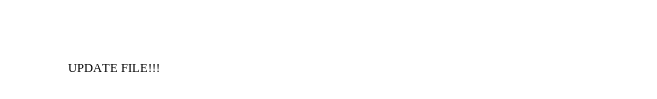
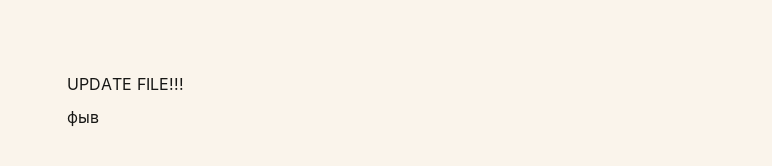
(161, 68) none -> [67,111,99,127] // фыв

